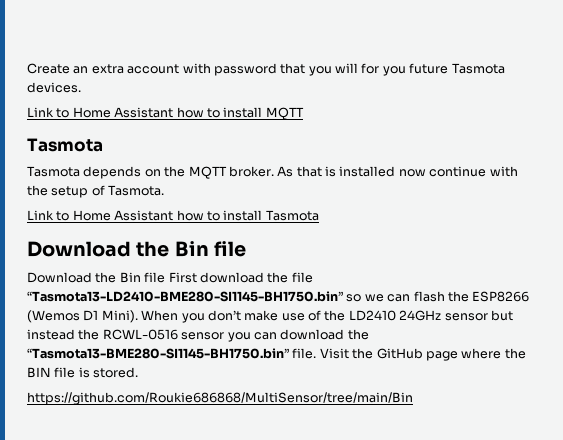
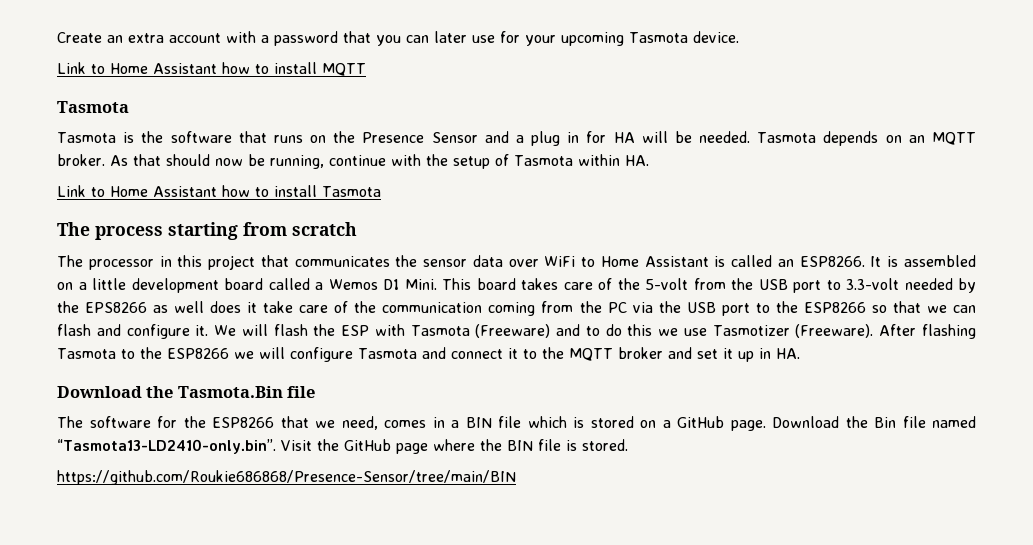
(211, 68) none -> [261,35,269,43] a
[335,63,505,76] [27,82,81,93] will for you future Tasmota devices. -> [406,31,739,46] can later use for your upcoming Tasmota device.
(80, 171) none -> [123,131,817,146] is the software that runs on the Presence Sensor and a plug in for HA will be needed. Tasmota
[164,166,186,177] the -> [908,135,925,143] an
[325,166,426,177] is installed now -> [166,154,324,169] should now be running,
[108,185,165,196] Tasmota. -> [514,154,649,166] Tasmota within HA.
[27,241,246,257] [27,272,313,283] [27,291,530,302] [27,310,513,323] [27,329,369,342] [27,348,317,359] Download the Bin file // Download the Bin file First download the file “Tasmota13-LD2410-BME280-SI1145-BH1750.bin” so we can flash the ESP8266 (Wemos D1 Mini). When you don’t make use of the LD2410 24GHz sensor but instead the RCWL-0516 sensor you can download the “Tasmota13-BME280-SI1145-BH1750.bin” file. -> [57,222,357,240] [57,255,977,270] [57,278,976,293] [57,301,976,316] [57,324,977,339] [57,347,800,362] [57,386,316,398] [57,416,976,431] [57,439,276,454] The process starting from scratch // The processor in this project that communicates the sensor data over WiFi to Home Assistant is called an ESP8266. It is assembled on a little development board called a Wemos D1 Mini. This board takes care of the 5-volt from the USB port to 3.3-volt needed by the EPS8266 as well does it take care of the communication coming from the PC via the USB port to the ESP8266 so that we can flash and configure it. We will flash the ESP with Tasmota (Freeware) and to do this we use Tasmotizer (Freeware). After flashing Tasmota to the ESP8266 we will configure Tasmota and connect it to the MQTT broker and set it up in HA. // Download the Tasmota.Bin file // The software for the ESP8266 that we need, comes in a BIN file which is stored on a GitHub page. Download the Bin file named “Tasmota13-LD2410-only.bin”.
[27,392,413,405] https://github.com/Roukie686868/MultiSensor/tree/main/Bin -> [57,470,516,485] https://github.com/Roukie686868/Presence-Sensor/tree/main/BIN

